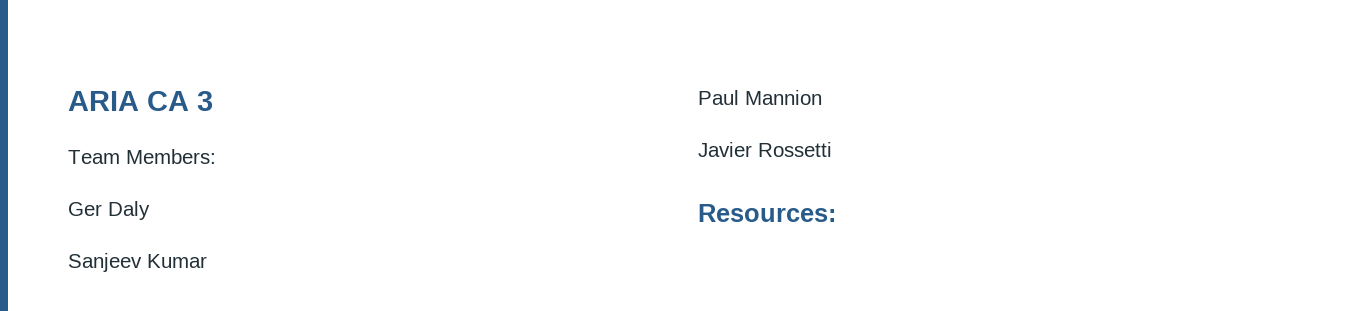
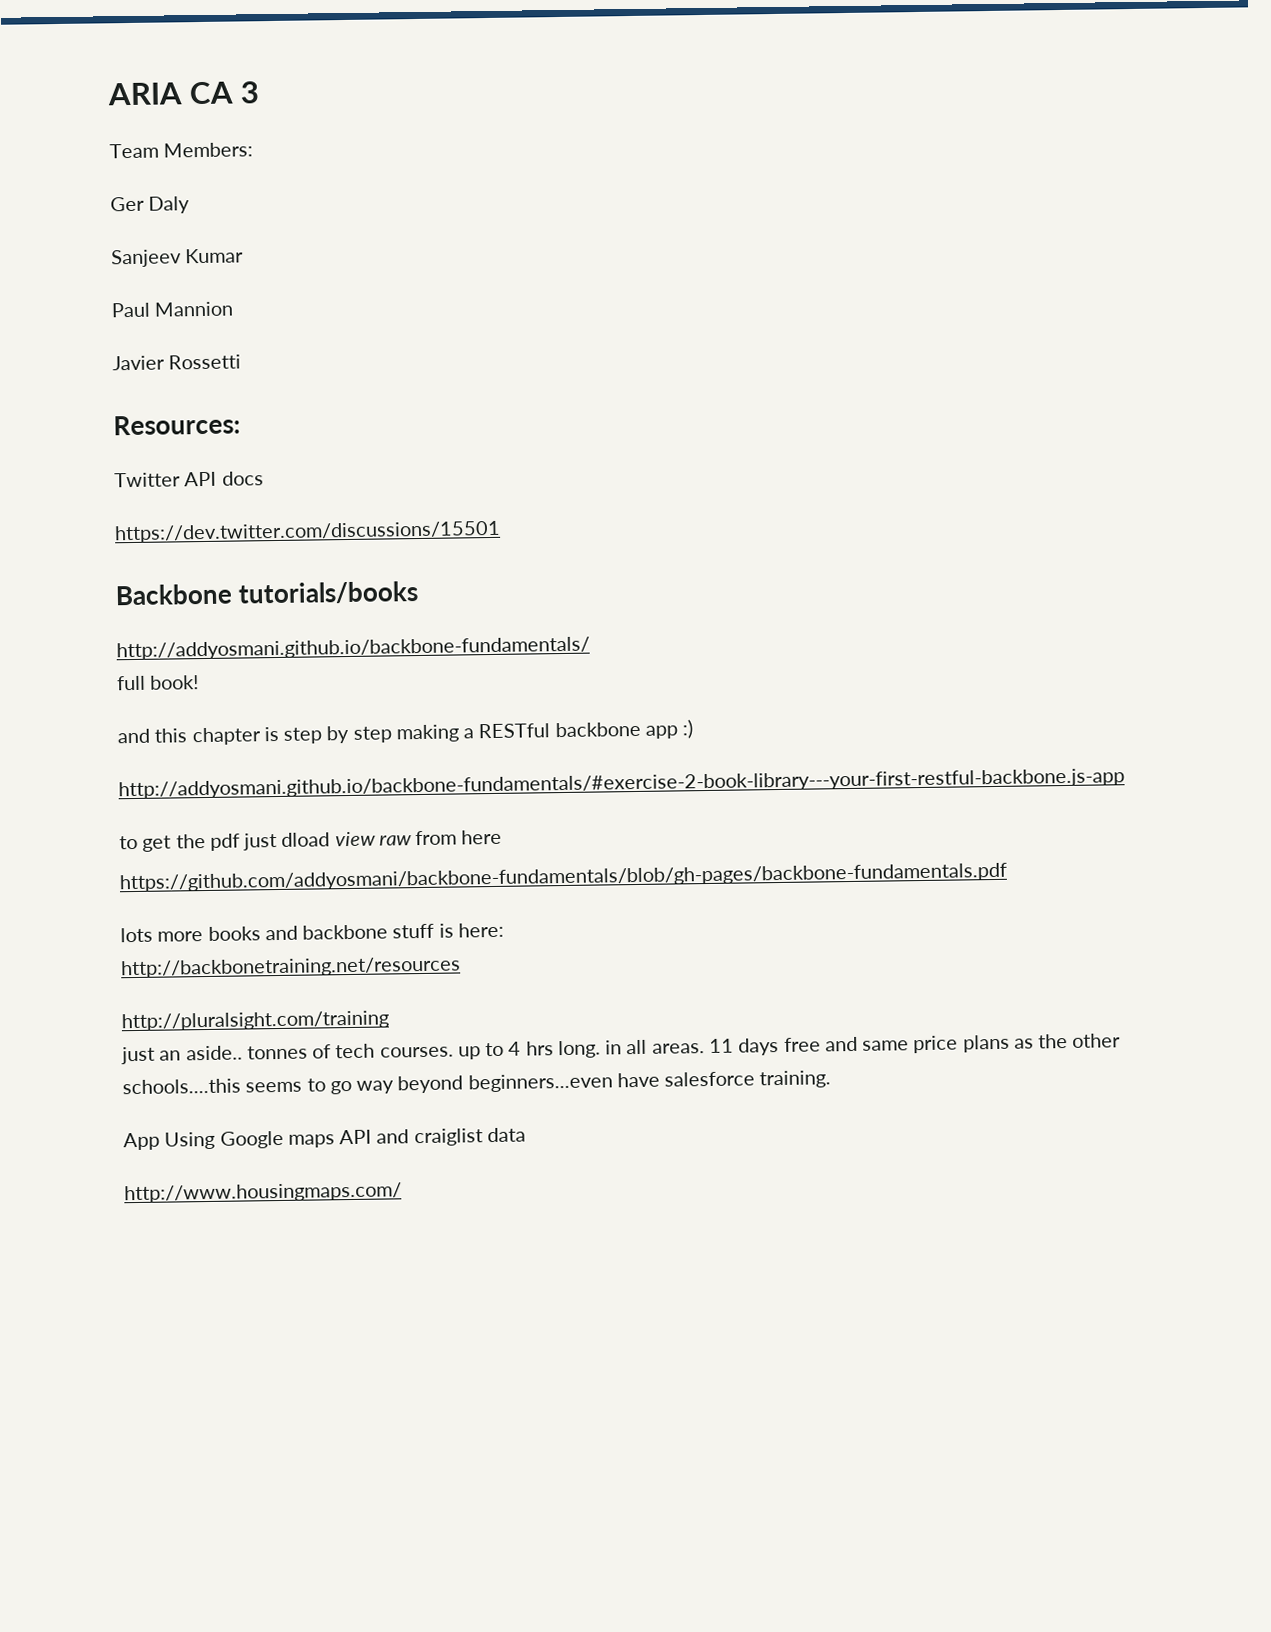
(836, 213) none -> [114,471,264,488] [114,520,501,544] [115,581,419,606] [116,636,590,661] [116,675,200,691] [117,719,694,746] [118,768,1125,800] [119,829,503,852] [119,862,1007,893] [120,922,504,943] [120,956,461,979] [121,1010,389,1032] [121,1033,1122,1065] [122,1070,832,1095] [123,1127,526,1151] [124,1182,402,1204] // Twitter API docs // https://dev.twitter.com/discussions/15501 // Backbone tutorials/books // http://addyosmani.github.io/backbone-fundamentals/ // full book! // and this chapter is step by step making a RESTful backbone app :) // http://addyosmani.github.io/backbone-fundamentals/#exercise-2-book-library---your-first-restful-backbone.js-app // to get the pdf just dload view raw from here // https://github.com/addyosmani/backbone-fundamentals/blob/gh-pages/backbone-fundamentals.pdf // lots more books and backbone stuff is here: // http://backbonetraining.net/resources // http://pluralsight.com/training // just an aside.. tonnes of tech courses. up to 4 hrs long. in all areas. 11 days free and same price plans as the other schools....this seems to go way beyond beginners...even have salesforce training. // App Using Google maps API and craiglist data // http://www.housingmaps.com/

